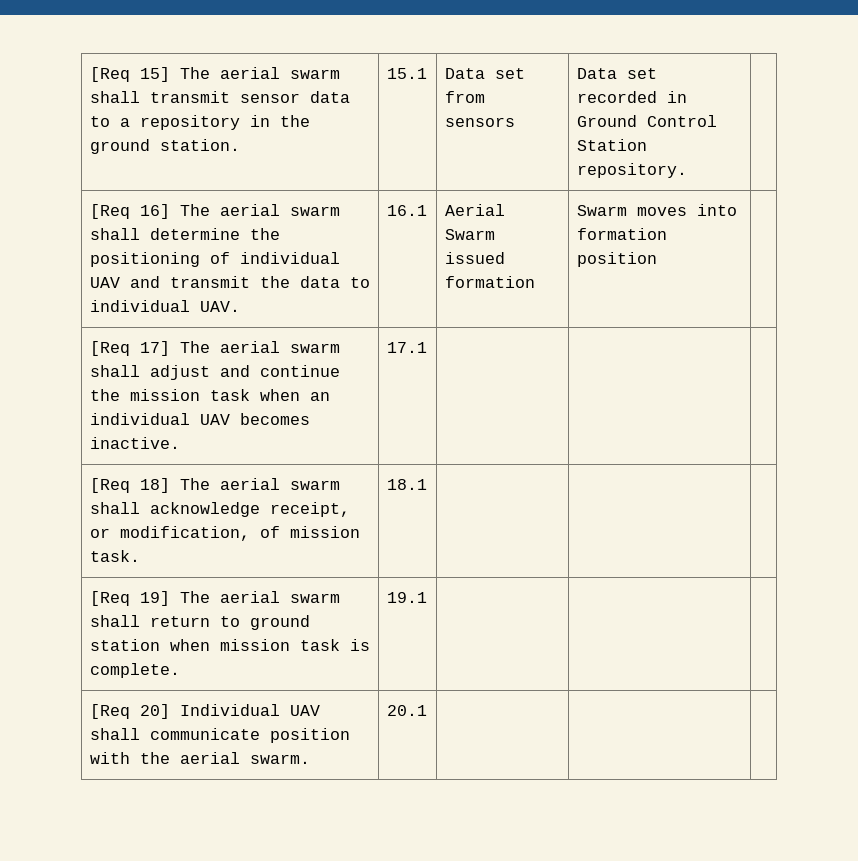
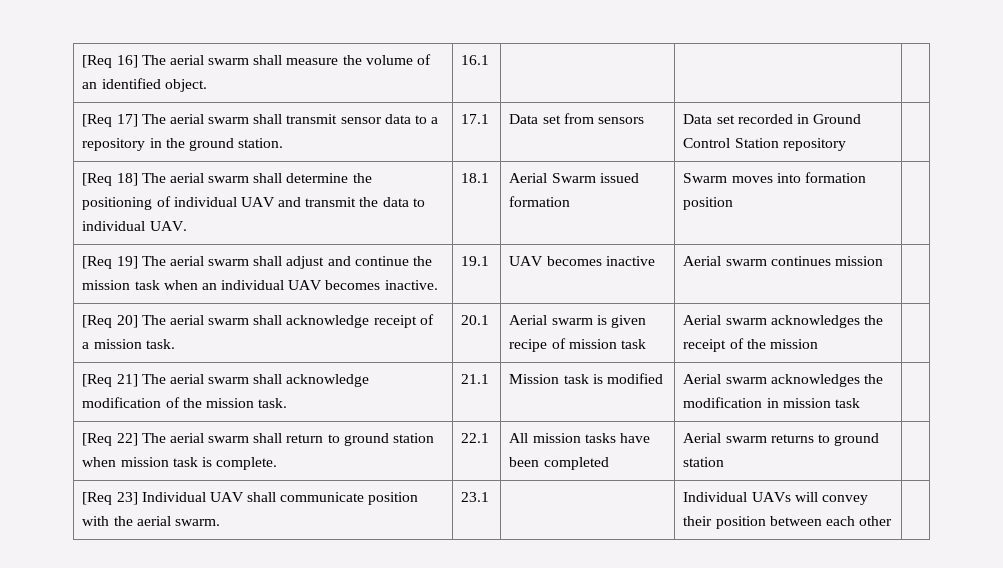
[89,67,170,82] [Req 15] -> [82,54,431,68] [82,78,207,92] [461,55,490,65] [82,114,138,127] [Req 16] The aerial swarm shall measure the volume of an identified object. | 16.1 | | | // [Req 17]
[386,68,427,79] 15.1 -> [461,114,490,124] 17.1
[576,163,687,178] [89,204,170,219] repository. | // [Req 16] -> [782,138,846,151] [82,173,138,186] repository | // [Req 18]
[386,205,427,216] 16.1 -> [461,173,490,183] 18.1
[139,341,170,356] 17] -> [116,256,138,269] 19]
[386,342,427,353] [89,478,340,493] [89,502,350,517] [89,526,360,541] [89,550,140,562] [386,479,427,490] [89,591,170,606] 17.1 | | | // [Req 18] The aerial swarm shall acknowledge receipt, or modification, of mission task. | 18.1 | | | // [Req 19] -> [461,256,490,266] [509,256,655,266] [683,256,883,266] [82,314,434,328] [82,339,175,349] [461,315,490,325] [509,315,646,328] [509,338,646,352] [683,315,883,328] [683,338,818,352] [82,374,370,387] [82,397,288,408] [461,374,490,384] [509,373,663,384] [683,374,883,387] [683,397,860,408] [82,433,138,446] 19.1 | UAV becomes inactive | Aerial swarm continues mission | // [Req 20] The aerial swarm shall acknowledge receipt of a mission task. | 20.1 | Aerial swarm is given recipe of mission task | Aerial swarm acknowledges the receipt of the mission | // [Req 21] The aerial swarm shall acknowledge modification of the mission task. | 21.1 | Mission task is modified | Aerial swarm acknowledges the modification in mission task | // [Req 22]
[386,592,427,603] [89,704,170,719] 19.1 | | | // [Req 20] -> [461,433,490,443] [509,433,650,443] [509,457,609,470] [683,433,880,446] [683,457,725,467] [82,492,138,505] 22.1 | All mission tasks have been completed | Aerial swarm returns to ground station | // [Req 23]
[386,705,427,716] 20.1 | | -> [461,492,490,502] [683,492,868,505] [683,516,893,529] 23.1 | | Individual UAVs will convey their position between each other

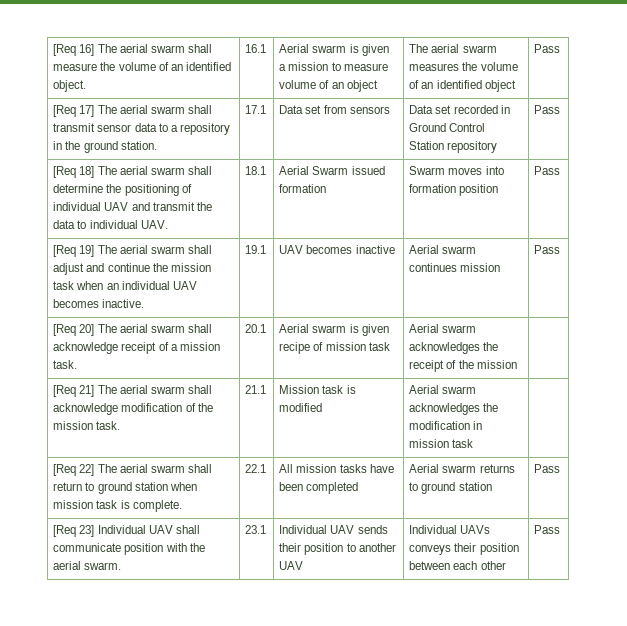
(490, 60) | | -> [279,44,389,56] [279,62,388,71] [279,80,378,92] [409,44,497,53] [409,62,518,71] [409,80,516,92] [534,44,561,53] Aerial swarm is given a mission to measure volume of an object | The aerial swarm measures the volume of an identified object | Pass
(846, 144) none -> [534,105,561,114] Pass
(734, 203) none -> [534,166,561,175] Pass
(883, 261) none -> [534,245,561,254] Pass
(725, 462) none -> [534,464,561,473] Pass
(490, 497) none -> [279,525,388,534] [279,543,396,555] [279,561,304,570] Individual UAV sends their position to another UAV
[794,492,868,505] will convey -> [409,545,452,555] conveys
(893, 521) none -> [534,525,561,534] Pass

